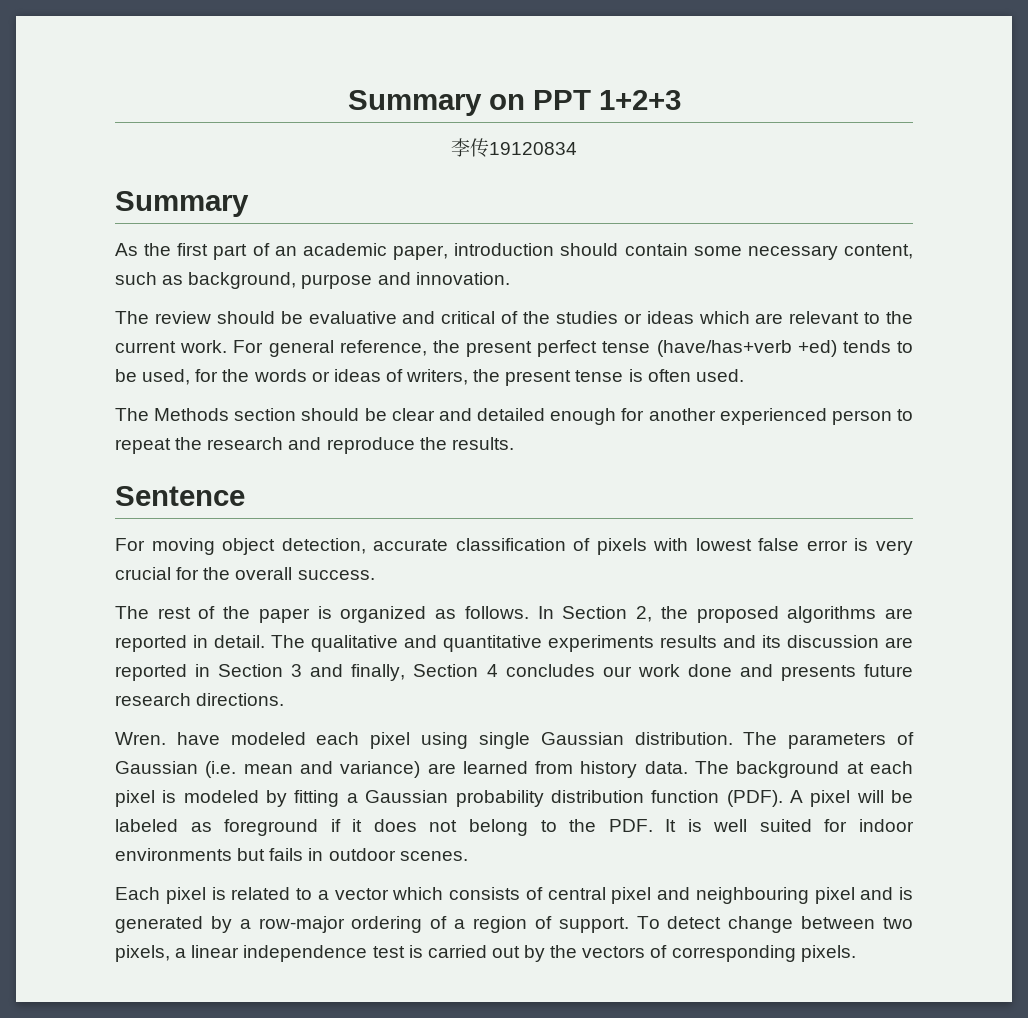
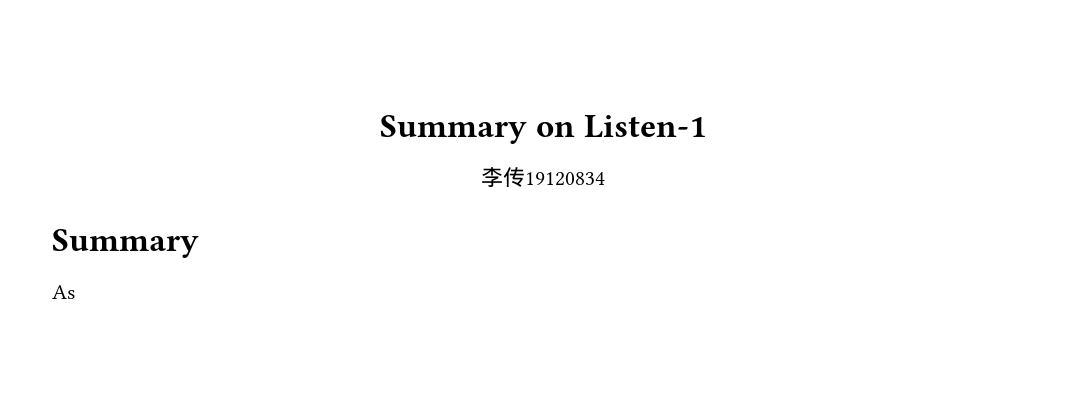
[532,90,681,110] PPT 1+2+3 -> [584,115,707,138] Listen-1
[144,243,913,260] [115,272,510,289] [115,311,913,324] [115,340,913,357] [115,369,744,386] [115,408,913,425] [115,437,514,454] [115,486,245,506] [115,538,913,555] [115,567,375,580] [115,606,914,623] [115,635,913,652] [115,664,913,681] [115,693,285,706] [115,732,915,749] [115,761,913,778] [115,790,914,807] [115,819,914,836] [115,848,468,861] [115,887,913,904] [115,916,913,933] [115,945,856,962] the first part of an academic paper, introduction should contain some necessary content, such as background, purpose and innovation. // The review should be evaluative and critical of the studies or ideas which are relevant to the current work. For general reference, the present perfect tense (have/has+verb +ed) tends to be used, for the words or ideas of writers, the present tense is often used. // The Methods section should be clear and detailed enough for another experienced person to repeat the research and reproduce the results. // Sentence // For moving object detection, accurate classification of pixels with lowest false error is very crucial for the overall success. // The rest of the paper is organized as follows. In Section 2, the proposed algorithms are reported in detail. The qualitative and quantitative experiments results and its discussion are reported in Section 3 and finally, Section 4 concludes our work done and presents future research directions. // Wren. have modeled each pixel using single Gaussian distribution. The parameters of Gaussian (i.e. mean and variance) are learned from history data. The background at each pixel is modeled by fitting a Gaussian probability distribution function (PDF). A pixel will be labeled as foreground if it does not belong to the PDF. It is well suited for indoor environments but fails in outdoor scenes. // Each pixel is related to a vector which consists of central pixel and neighbouring pixel and is generated by a row-major ordering of a region of support. To detect change between two pixels, a linear independence test is carried out by the vectors of corresponding pixels. -> (75, 292) none

